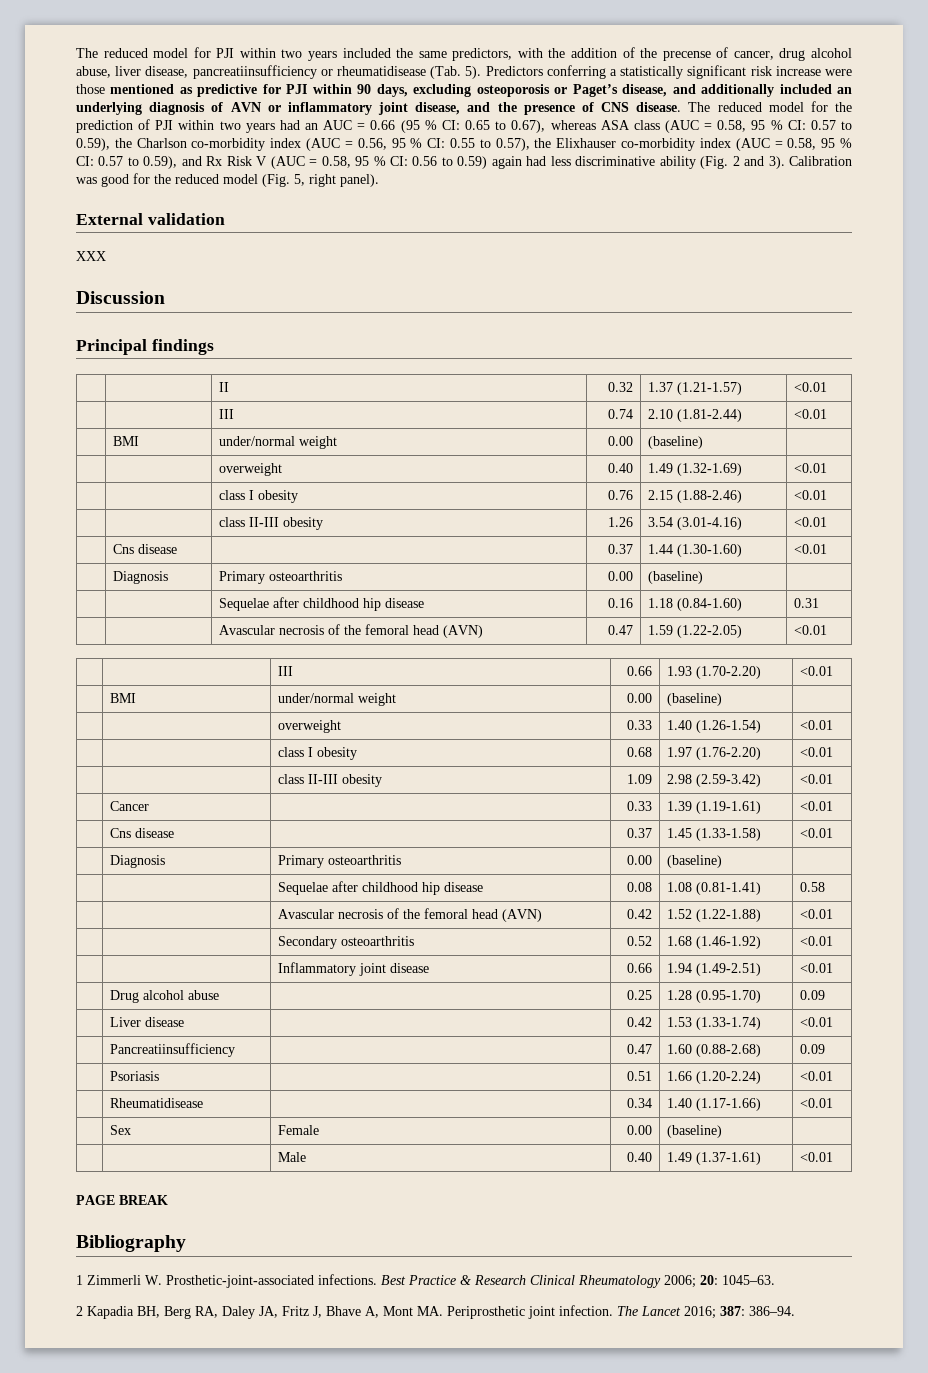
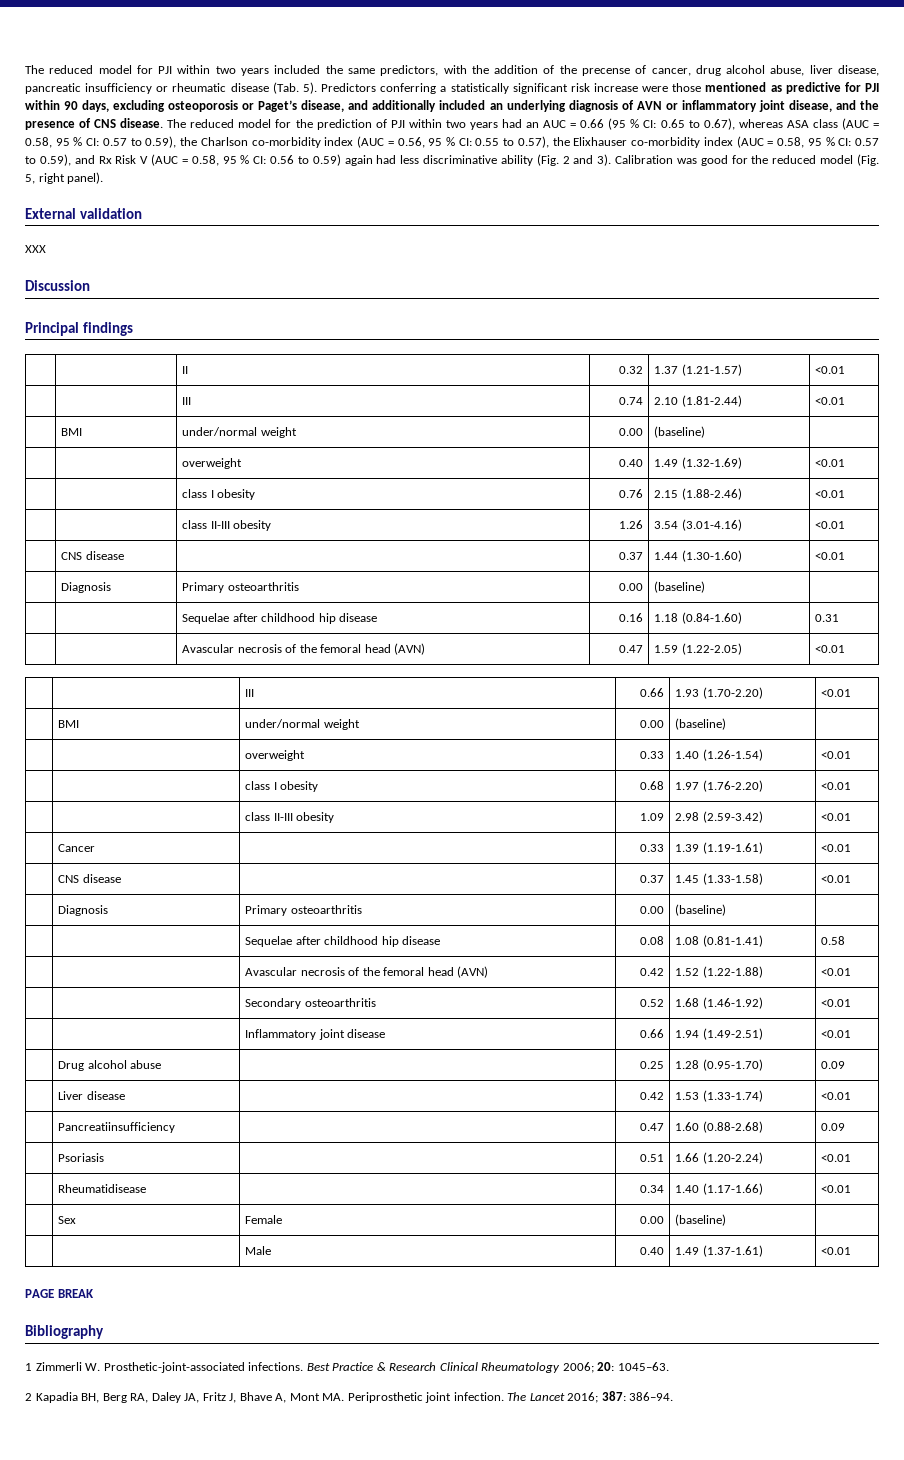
[192,65,426,79] pancreatiinsufficiency or rheumatidisease -> [25,83,269,94] pancreatic insufficiency or rheumatic disease
[112,544,134,554] Cns -> [61,552,83,560] CNS
[109,828,131,838] Cns -> [58,875,80,883] CNS

